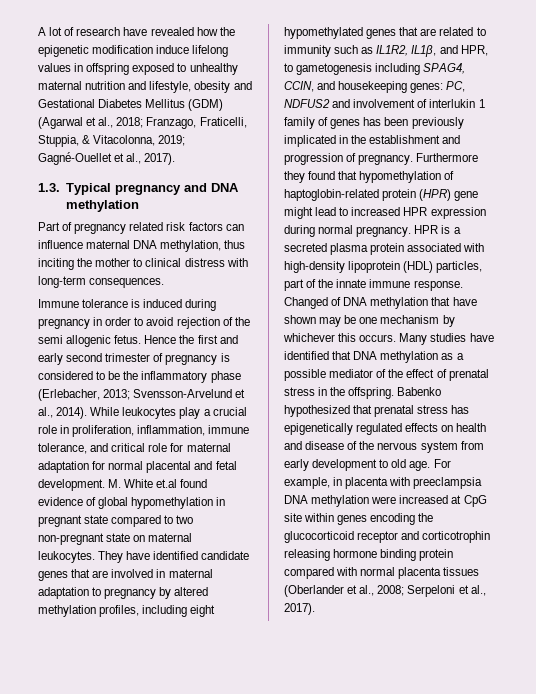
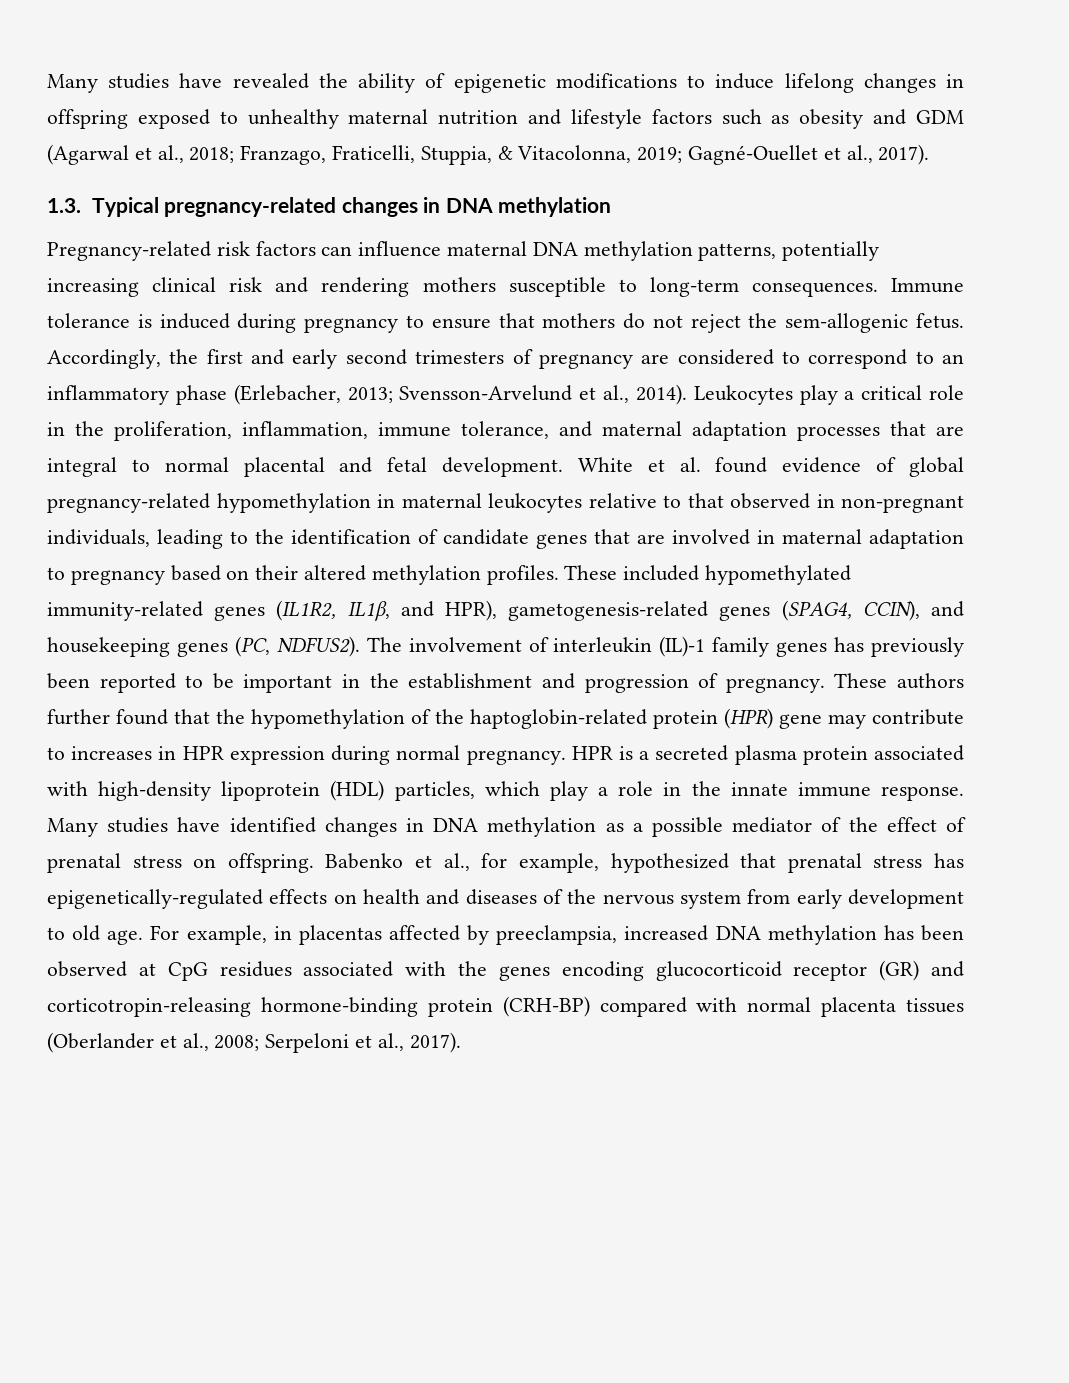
[38,27,235,36] [38,45,154,57] A lot of research have revealed how the epigenetic modification -> [47,73,706,93] Many studies have revealed the ability of epigenetic modifications to
[38,63,71,72] values -> [863,73,936,93] changes
[149,81,252,93] [38,99,224,111] lifestyle, obesity and Gestational Diabetes Mellitus (GDM) -> [570,109,964,129] lifestyle factors such as obesity and GDM
[114,183,207,195] pregnancy and -> [164,197,441,217] pregnancy-related changes in
[38,222,164,234] Part of pregnancy related -> [47,241,211,261] Pregnancy-related
[160,240,246,252] [38,258,248,270] methylation, thus inciting the mother to clinical distress with -> [583,241,880,261] [47,277,637,297] methylation patterns, potentially increasing clinical risk and rendering mothers susceptible to
(165, 283) // -> (878, 289) none
[93,317,250,329] [38,335,177,347] in order to avoid rejection of the semi allogenic fetus. Hence -> [405,313,965,333] [47,349,161,369] to ensure that mothers do not reject the sem-allogenic fetus. Accordingly,
[105,353,230,365] trimester of pregnancy is -> [415,349,670,369] trimesters of pregnancy are
[108,371,139,380] be the -> [808,349,965,369] correspond to an
[90,407,247,419] [38,425,70,434] While leukocytes play a crucial role in -> [693,385,965,405] [47,421,104,436] Leukocytes play a critical role in the
[111,443,231,452] [38,461,106,473] critical role for maternal adaptation for -> [602,421,964,441] [47,457,150,477] maternal adaptation processes that are integral to
[108,479,178,488] M. White et.al -> [577,457,701,472] White et al.
(129, 503) none -> [47,493,210,513] pregnancy-related
[38,515,194,527] [38,533,193,545] [38,551,199,563] pregnant state compared to two non-pregnant state on maternal leukocytes. They have identified -> [401,493,964,513] [47,529,438,549] maternal leukocytes relative to that observed in non-pregnant individuals, leading to the identification of
[159,587,209,599] [38,605,216,617] [284,27,486,39] [284,45,488,57] [284,63,466,75] [284,81,466,93] [284,99,485,108] [284,117,464,129] [284,135,336,147] by altered methylation profiles, including eight hypomethylated genes that are related to immunity such as IL1R2, IL1β, and HPR, to gametogenesis including SPAG4, CCIN, and housekeeping genes: PC, NDFUS2 and involvement of interlukin 1 family of genes has been previously implicated -> [170,565,852,585] [47,600,965,621] [47,636,964,657] [47,673,333,693] based on their altered methylation profiles. These included hypomethylated immunity-related genes (IL1R2, IL1β, and HPR), gametogenesis-related genes (SPAG4, CCIN), and housekeeping genes (PC, NDFUS2). The involvement of interleukin (IL)-1 family genes has previously been reported to be important
[416,153,479,162] [284,171,305,183] Furthermore they -> [834,673,965,689] [47,709,110,725] These authors further
(358, 175) none -> [216,709,245,724] the
(455, 175) none -> [435,709,464,724] the
[284,207,401,219] might lead to increased -> [828,709,964,729] [47,746,177,760] may contribute to increases in
[284,279,463,291] [284,297,477,309] [284,315,455,327] [283,333,397,342] part of the innate immune response. Changed of DNA methylation that have shown may be one mechanism by whichever this occurs. -> [484,781,965,801] which play a role in the innate immune response.
[332,351,352,360] that -> [324,817,424,837] changes in
[318,387,442,399] in the offspring. Babenko -> [193,853,599,873] on offspring. Babenko et al., for example,
[284,423,403,435] epigenetically regulated -> [47,889,263,909] epigenetically-regulated
[305,441,345,450] disease -> [465,889,537,905] diseases
[345,477,483,489] [284,495,487,507] [284,513,335,522] placenta with preeclampsia DNA methylation were increased at CpG site within -> [298,925,964,945] [47,961,487,981] placentas affected by preeclampsia, increased DNA methylation has been observed at CpG residues associated with the
[418,513,434,522] the -> (644, 971) none
[401,531,491,543] [284,549,454,561] and corticotrophin releasing hormone binding protein -> [879,960,965,981] [47,996,590,1017] (GR) and corticotropin-releasing hormone-binding protein (CRH-BP)

